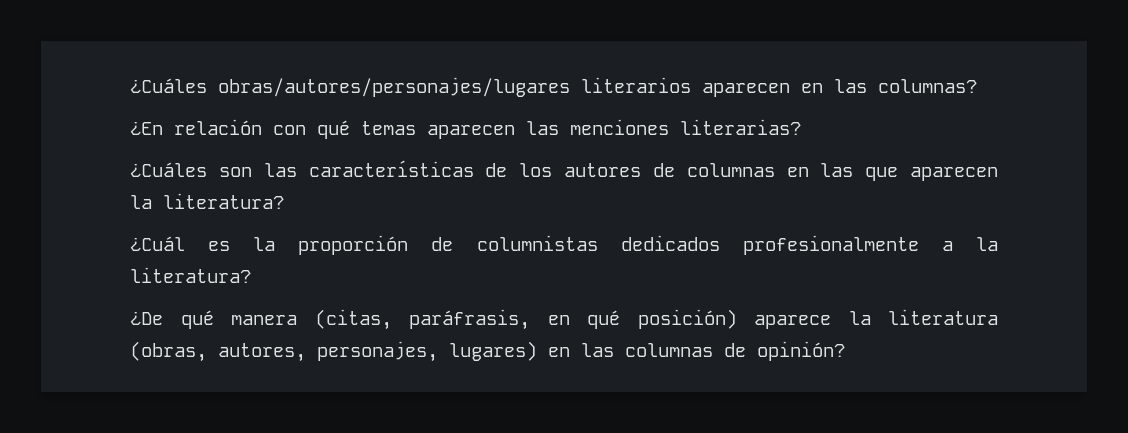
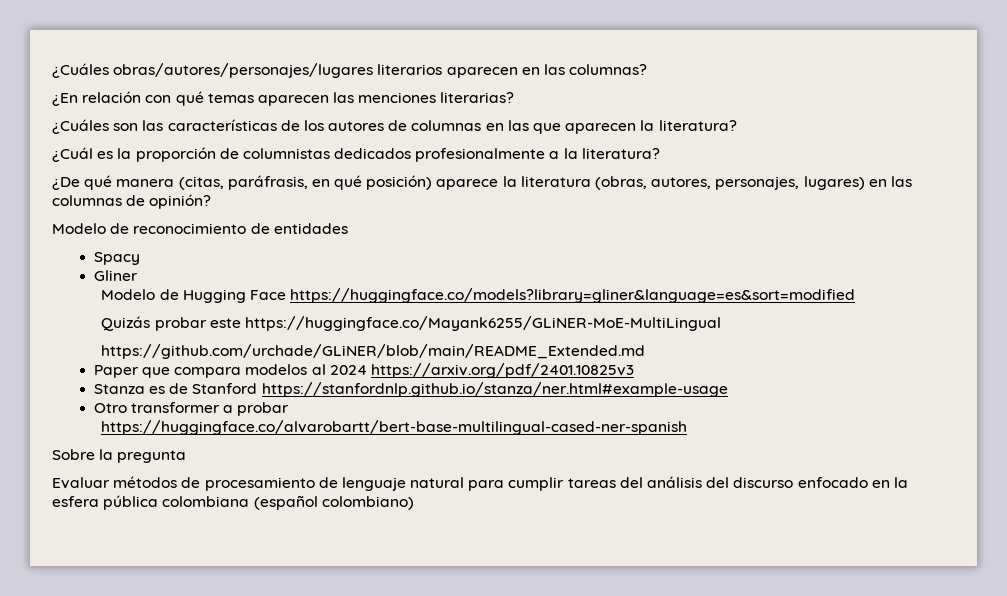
(845, 351) none -> [52,223,348,234] [93,252,140,265] [93,270,138,281] [101,288,856,303] [101,316,722,331] [101,344,646,359] [93,363,634,378] [93,382,728,397] [93,402,290,416] [101,420,688,435] [52,449,187,463] [52,476,908,491] [52,495,414,510] // Modelo de reconocimiento de entidades // Spacy // Gliner // Modelo de Hugging Face https://huggingface.co/models?library=gliner&language=es&sort=modified // Quizás probar este https://huggingface.co/Mayank6255/GLiNER-MoE-MultiLingual // https://github.com/urchade/GLiNER/blob/main/README_Extended.md // Paper que compara modelos al 2024 https://arxiv.org/pdf/2401.10825v3 // Stanza es de Stanford https://stanfordnlp.github.io/stanza/ner.html#example-usage // Otro transformer a probar // https://huggingface.co/alvarobartt/bert-base-multilingual-cased-ner-spanish // Sobre la pregunta // Evaluar métodos de procesamiento de lenguaje natural para cumplir tareas del análisis del discurso enfocado en la esfera pública colombiana (español colombiano)

